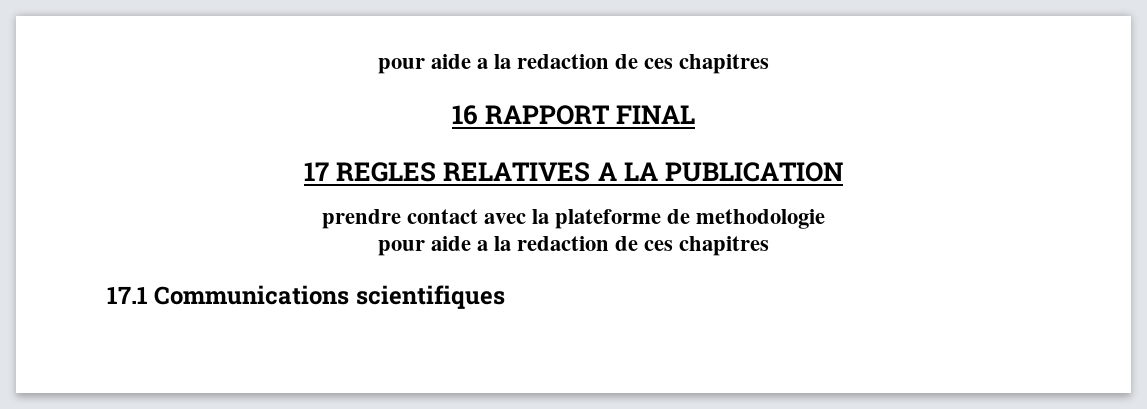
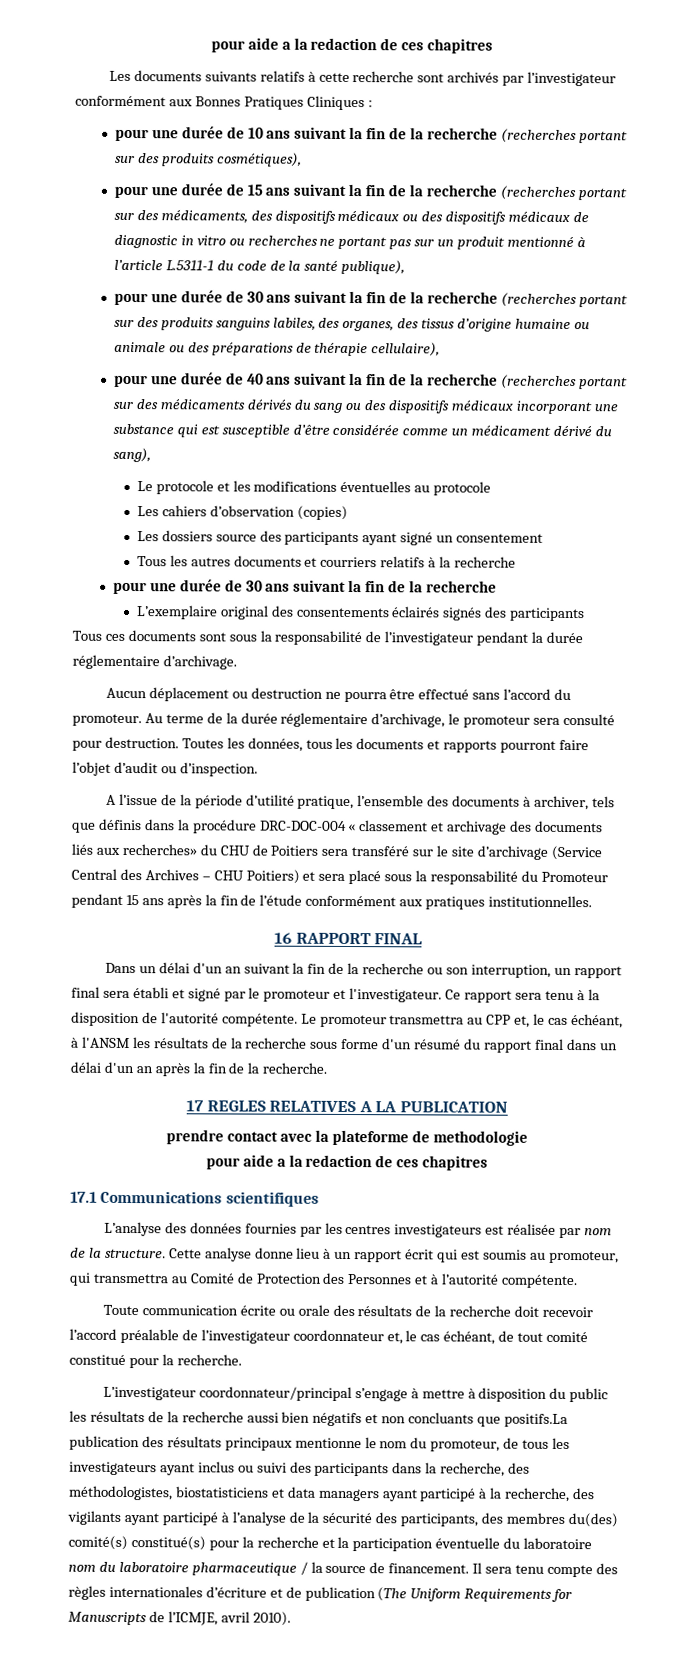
[377,54,770,74] [451,105,696,125] pour aide a la redaction de ces chapitres // 16 RAPPORT FINAL -> [210,37,494,54] [108,70,617,87] [75,95,373,111] [114,126,628,144] [114,152,302,167] [113,183,627,201] [113,210,590,225] [113,234,586,250] [113,259,406,275] [113,290,628,308] [113,317,590,332] [113,341,441,357] [113,372,628,390] [112,399,618,415] [112,423,613,438] [112,447,151,463] [136,480,492,496] [136,505,348,520] [136,530,544,546] [136,555,517,568] [112,579,497,595] [135,605,586,622] [72,629,584,646] [72,654,237,670] [105,687,572,703] [72,712,616,728] [72,736,590,753] [72,761,258,777] [105,793,615,811] [72,818,604,835] [71,843,602,861] [71,868,608,885] [71,893,593,910] [273,932,424,945] [104,962,622,979] [71,986,600,1003] [71,1011,623,1029] [71,1036,618,1053] [70,1061,328,1077] pour aide a la redaction de ces chapitres // Les documents suivants relatifs à cette recherche sont archivés par l’investigateur conformément aux Bonnes Pratiques Cliniques : // pour une durée de 10 ans suivant la fin de la recherche (recherches portant sur des produits cosmétiques), // pour une durée de 15 ans suivant la fin de la recherche (recherches portant sur des médicaments, des dispositifs médicaux ou des dispositifs médicaux de diagnostic in vitro ou recherches ne portant pas sur un produit mentionné à l’article L.5311-1 du code de la santé publique), // pour une durée de 30 ans suivant la fin de la recherche (recherches portant sur des produits sanguins labiles, des organes, des tissus d’origine humaine ou animale ou des préparations de thérapie cellulaire), // pour une durée de 40 ans suivant la fin de la recherche (recherches portant sur des médicaments dérivés du sang ou des dispositifs médicaux incorporant une substance qui est susceptible d’être considérée comme un médicament dérivé du sang), // Le protocole et les modifications éventuelles au protocole // Les cahiers d’observation (copies) // Les dossiers source des participants ayant signé un consentement // Tous les autres documents et courriers relatifs à la recherche // pour une durée de 30 ans suivant la fin de la recherche // L’exemplaire original des consentements éclairés signés des participants // Tous ces documents sont sous la responsabilité de l’investigateur pendant la durée réglementaire d’archivage. // Aucun déplacement ou destruction ne pourra être effectué sans l’accord du promoteur. Au terme de la durée réglementaire d’archivage, le promoteur sera consulté pour destruction. Toutes les données, tous les documents et rapports pourront faire l’objet d’audit ou d’inspection. // A l’issue de la période d’utilité pratique, l’ensemble des documents à archiver, tels que définis dans la procédure DRC-DOC-004 « classement et archivage des documents liés aux recherches» du CHU de Poitiers sera transféré sur le site d’archivage (Service Central des Archives – CHU Poitiers) et sera placé sous la responsabilité du Promoteur pendant 15 ans après la fin de l’étude conformément aux pratiques institutionnelles. // 16 RAPPORT FINAL // Dans un délai d'un an suivant la fin de la recherche ou son interruption, un rapport final sera établi et signé par le promoteur et l'investigateur. Ce rapport sera tenu à la disposition de l'autorité compétente. Le promoteur transmettra au CPP et, le cas échéant, à l'ANSM les résultats de la recherche sous forme d'un résumé du rapport final dans un délai d'un an après la fin de la recherche.
(505, 297) none -> [103,1221,612,1239] [70,1247,619,1264] [69,1272,579,1289] [102,1304,593,1318] [69,1328,589,1345] [69,1354,242,1369] [102,1386,609,1403] [69,1410,568,1427] [69,1435,571,1452] [69,1461,531,1477] [68,1485,596,1503] [67,1510,618,1528] [68,1535,593,1552] [68,1561,618,1578] [68,1585,573,1603] [68,1611,291,1626] // L’analyse des données fournies par les centres investigateurs est réalisée par nom de la structure. Cette analyse donne lieu à un rapport écrit qui est soumis au promoteur, qui transmettra au Comité de Protection des Personnes et à l’autorité compétente. // Toute communication écrite ou orale des résultats de la recherche doit recevoir l’accord préalable de l’investigateur coordonnateur et, le cas échéant, de tout comité constitué pour la recherche. // L’investigateur coordonnateur/principal s’engage à mettre à disposition du public les résultats de la recherche aussi bien négatifs et non concluants que positifs.La publication des résultats principaux mentionne le nom du promoteur, de tous les investigateurs ayant inclus ou suivi des participants dans la recherche, des méthodologistes, biostatisticiens et data managers ayant participé à la recherche, des vigilants ayant participé à l’analyse de la sécurité des participants, des membres du(des) comité(s) constitué(s) pour la recherche et la participation éventuelle du laboratoire nom du laboratoire pharmaceutique / la source de financement. Il sera tenu compte des règles internationales d’écriture et de publication (The Uniform Requirements for Manuscripts de l’ICMJE, avril 2010).

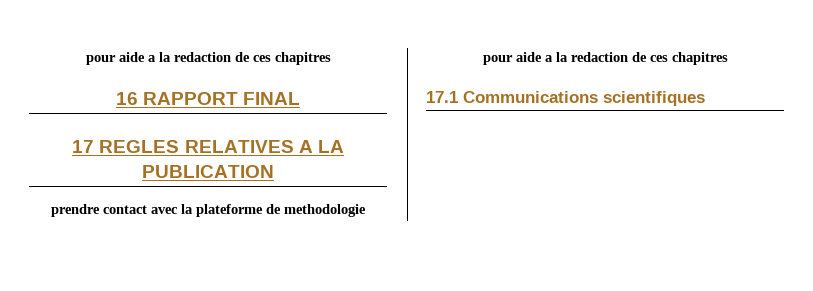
[210,37,494,54] [108,70,617,87] [75,95,373,111] [114,126,628,144] [114,152,302,167] [113,183,627,201] [113,210,590,225] [113,234,586,250] [113,259,406,275] [113,290,628,308] [113,317,590,332] [113,341,441,357] [113,372,628,390] [112,399,618,415] [112,423,613,438] [112,447,151,463] [136,480,492,496] [136,505,348,520] [136,530,544,546] [136,555,517,568] [112,579,497,595] [135,605,586,622] [72,629,584,646] [72,654,237,670] [105,687,572,703] [72,712,616,728] [72,736,590,753] [72,761,258,777] [105,793,615,811] [72,818,604,835] [71,843,602,861] [71,868,608,885] [71,893,593,910] [273,932,424,945] [104,962,622,979] [71,986,600,1003] [71,1011,623,1029] [71,1036,618,1053] [70,1061,328,1077] pour aide a la redaction de ces chapitres // Les documents suivants relatifs à cette recherche sont archivés par l’investigateur conformément aux Bonnes Pratiques Cliniques : // pour une durée de 10 ans suivant la fin de la recherche (recherches portant sur des produits cosmétiques), // pour une durée de 15 ans suivant la fin de la recherche (recherches portant sur des médicaments, des dispositifs médicaux ou des dispositifs médicaux de diagnostic in vitro ou recherches ne portant pas sur un produit mentionné à l’article L.5311-1 du code de la santé publique), // pour une durée de 30 ans suivant la fin de la recherche (recherches portant sur des produits sanguins labiles, des organes, des tissus d’origine humaine ou animale ou des préparations de thérapie cellulaire), // pour une durée de 40 ans suivant la fin de la recherche (recherches portant sur des médicaments dérivés du sang ou des dispositifs médicaux incorporant une substance qui est susceptible d’être considérée comme un médicament dérivé du sang), // Le protocole et les modifications éventuelles au protocole // Les cahiers d’observation (copies) // Les dossiers source des participants ayant signé un consentement // Tous les autres documents et courriers relatifs à la recherche // pour une durée de 30 ans suivant la fin de la recherche // L’exemplaire original des consentements éclairés signés des participants // Tous ces documents sont sous la responsabilité de l’investigateur pendant la durée réglementaire d’archivage. // Aucun déplacement ou destruction ne pourra être effectué sans l’accord du promoteur. Au terme de la durée réglementaire d’archivage, le promoteur sera consulté pour destruction. Toutes les données, tous les documents et rapports pourront faire l’objet d’audit ou d’inspection. // A l’issue de la période d’utilité pratique, l’ensemble des documents à archiver, tels que définis dans la procédure DRC-DOC-004 « classement et archivage des documents liés aux recherches» du CHU de Poitiers sera transféré sur le site d’archivage (Service Central des Archives – CHU Poitiers) et sera placé sous la responsabilité du Promoteur pendant 15 ans après la fin de l’étude conformément aux pratiques institutionnelles. // 16 RAPPORT FINAL // Dans un délai d'un an suivant la fin de la recherche ou son interruption, un rapport final sera établi et signé par le promoteur et l'investigateur. Ce rapport sera tenu à la disposition de l'autorité compétente. Le promoteur transmettra au CPP et, le cas échéant, à l'ANSM les résultats de la recherche sous forme d'un résumé du rapport final dans un délai d'un an après la fin de la recherche. -> [85,52,331,65] [115,92,301,105] pour aide a la redaction de ces chapitres // 16 RAPPORT FINAL
[103,1221,612,1239] [70,1247,619,1264] [69,1272,579,1289] [102,1304,593,1318] [69,1328,589,1345] [69,1354,242,1369] [102,1386,609,1403] [69,1410,568,1427] [69,1435,571,1452] [69,1461,531,1477] [68,1485,596,1503] [67,1510,618,1528] [68,1535,593,1552] [68,1561,618,1578] [68,1585,573,1603] [68,1611,291,1626] // L’analyse des données fournies par les centres investigateurs est réalisée par nom de la structure. Cette analyse donne lieu à un rapport écrit qui est soumis au promoteur, qui transmettra au Comité de Protection des Personnes et à l’autorité compétente. // Toute communication écrite ou orale des résultats de la recherche doit recevoir l’accord préalable de l’investigateur coordonnateur et, le cas échéant, de tout comité constitué pour la recherche. // L’investigateur coordonnateur/principal s’engage à mettre à disposition du public les résultats de la recherche aussi bien négatifs et non concluants que positifs.La publication des résultats principaux mentionne le nom du promoteur, de tous les investigateurs ayant inclus ou suivi des participants dans la recherche, des méthodologistes, biostatisticiens et data managers ayant participé à la recherche, des vigilants ayant participé à l’analyse de la sécurité des participants, des membres du(des) comité(s) constitué(s) pour la recherche et la participation éventuelle du laboratoire nom du laboratoire pharmaceutique / la source de financement. Il sera tenu compte des règles internationales d’écriture et de publication (The Uniform Requirements for Manuscripts de l’ICMJE, avril 2010). -> (705, 98) none

